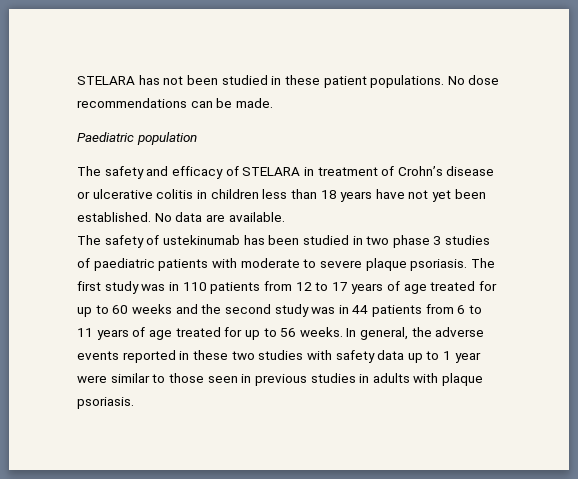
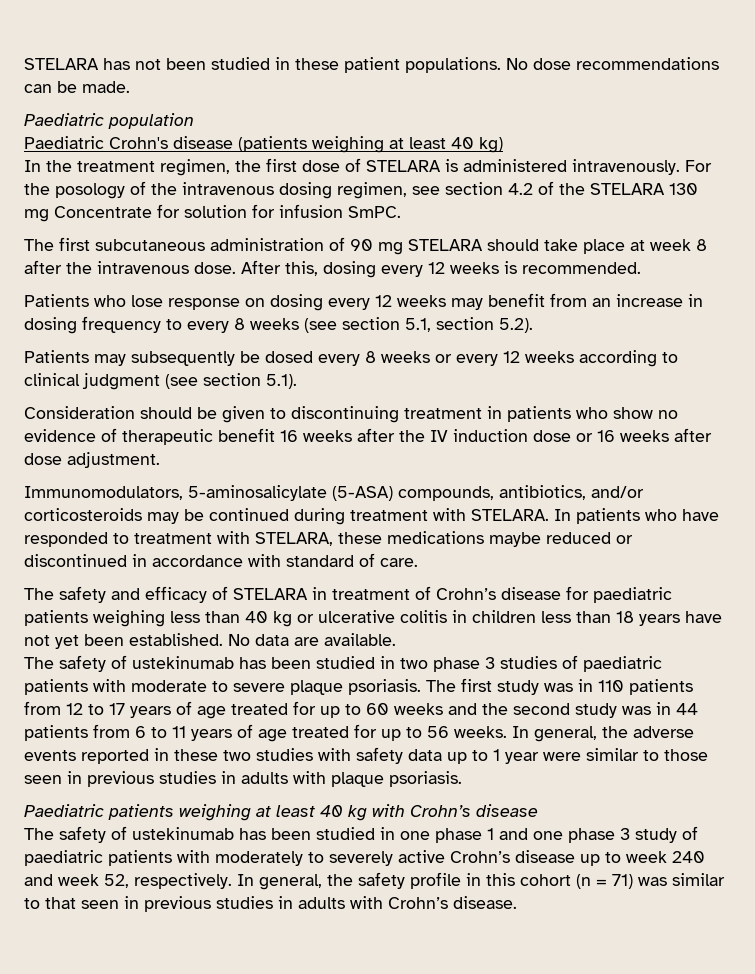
(197, 138) none -> [24,136,503,153] [24,158,712,176] [24,181,698,199] [24,204,401,222] [24,237,707,255] [24,260,641,278] [24,293,703,311] [24,316,533,334] [24,350,678,367] [24,373,297,390] [24,406,678,423] [24,428,712,445] [24,452,160,468] [24,485,644,501] [24,508,719,525] [24,531,633,547] [24,553,418,567] // Paediatric Crohn's disease (patients weighing at least 40 kg) // In the treatment regimen, the first dose of STELARA is administered intravenously. For the posology of the intravenous dosing regimen, see section 4.2 of the STELARA 130 mg Concentrate for solution for infusion SmPC. // The first subcutaneous administration of 90 mg STELARA should take place at week 8 after the intravenous dose. After this, dosing every 12 weeks is recommended. // Patients who lose response on dosing every 12 weeks may benefit from an increase in dosing frequency to every 8 weeks (see section 5.1, section 5.2). // Patients may subsequently be dosed every 8 weeks or every 12 weeks according to clinical judgment (see section 5.1). // Consideration should be given to discontinuing treatment in patients who show no evidence of therapeutic benefit 16 weeks after the IV induction dose or 16 weeks after dose adjustment. // Immunomodulators, 5-aminosalicylate (5-ASA) compounds, antibiotics, and/or corticosteroids may be continued during treatment with STELARA. In patients who have responded to treatment with STELARA, these medications maybe reduced or discontinued in accordance with standard of care.
(495, 171) none -> [566,586,672,603] [24,610,292,627] for paediatric patients weighing less than 40 kg
(134, 403) none -> [24,804,538,821] [24,826,698,843] [24,850,705,866] [24,872,725,890] [24,896,517,912] // Paediatric patients weighing at least 40 kg with Crohn’s disease // The safety of ustekinumab has been studied in one phase 1 and one phase 3 study of paediatric patients with moderately to severely active Crohn’s disease up to week 240 and week 52, respectively. In general, the safety profile in this cohort (n = 71) was similar to that seen in previous studies in adults with Crohn’s disease.

